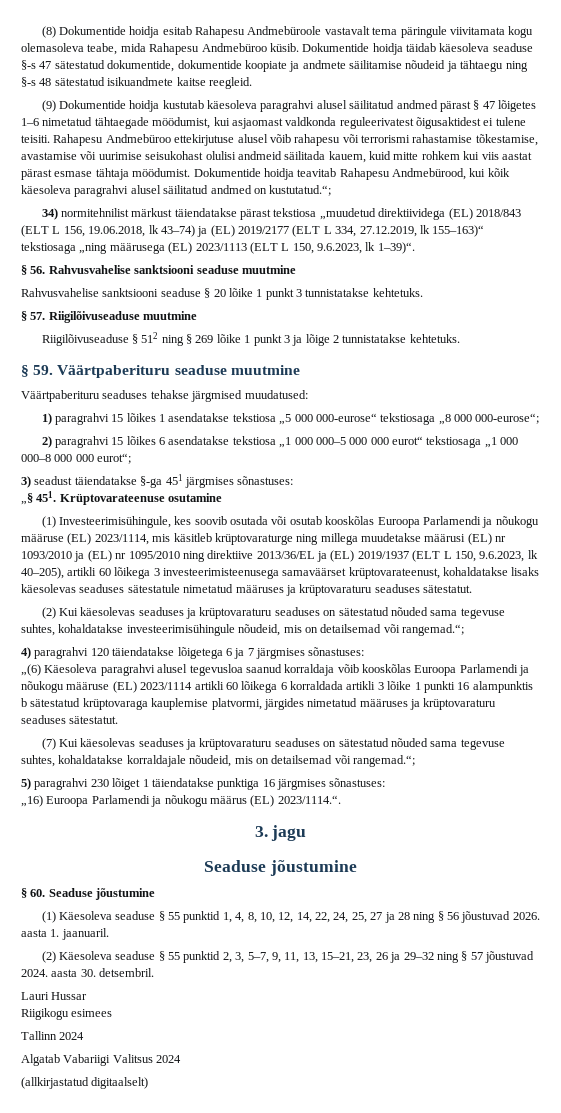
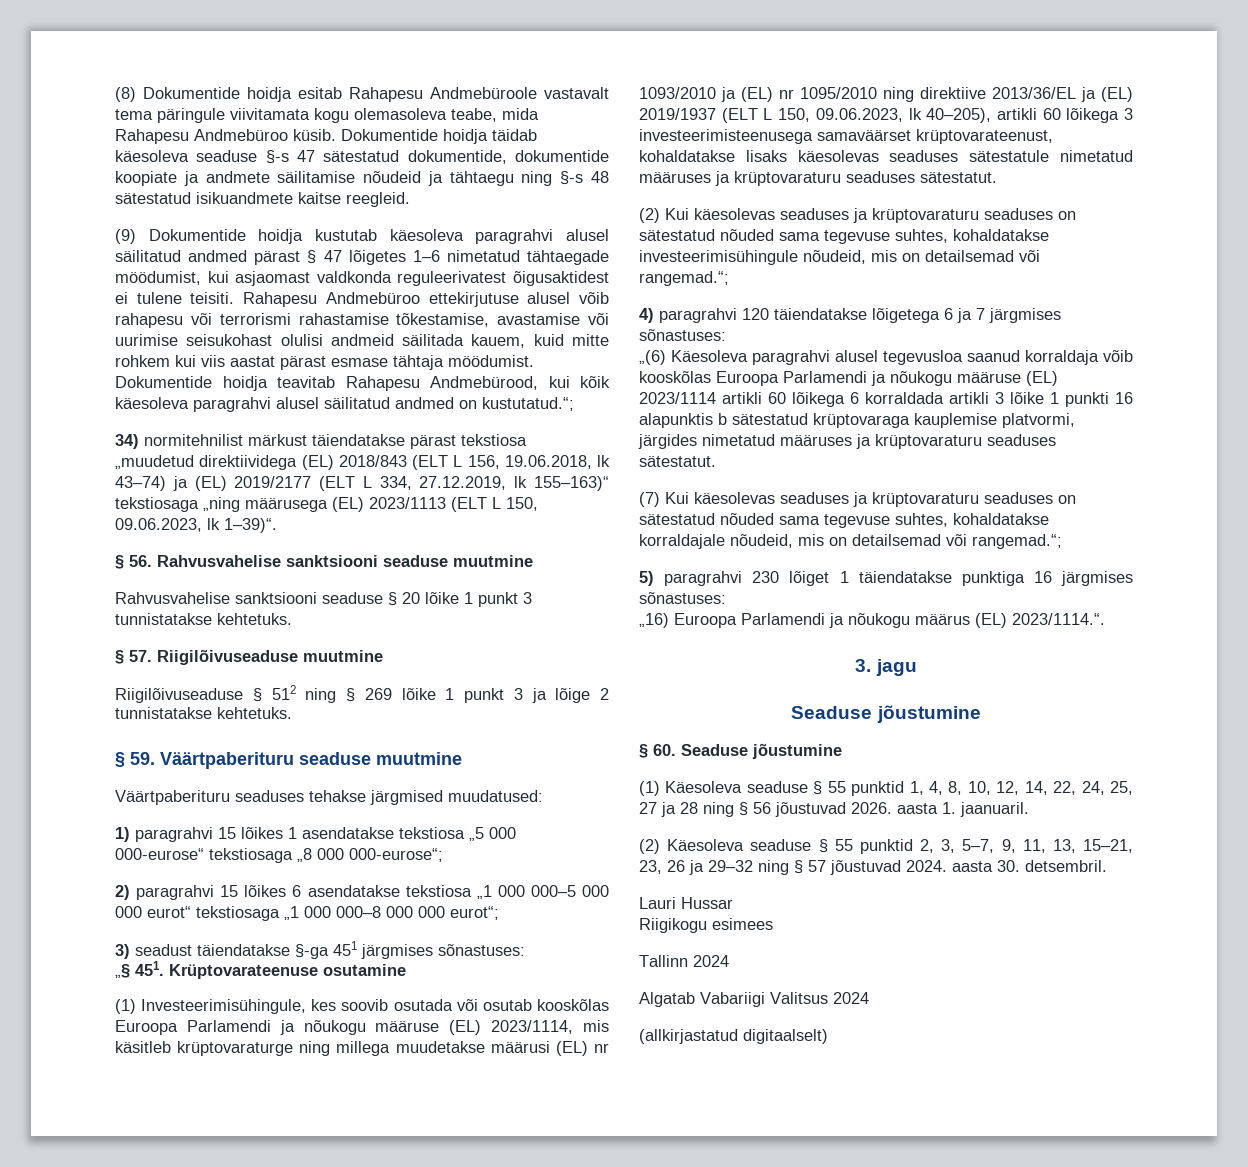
[317,243,362,254] 9.6.2023, -> [115,518,202,532] 09.06.2023,
[479,551,525,562] 9.6.2023, -> [815,108,903,122] 09.06.2023,
[472,681,533,693] alampunktis -> [639,413,713,428] alapunktis

